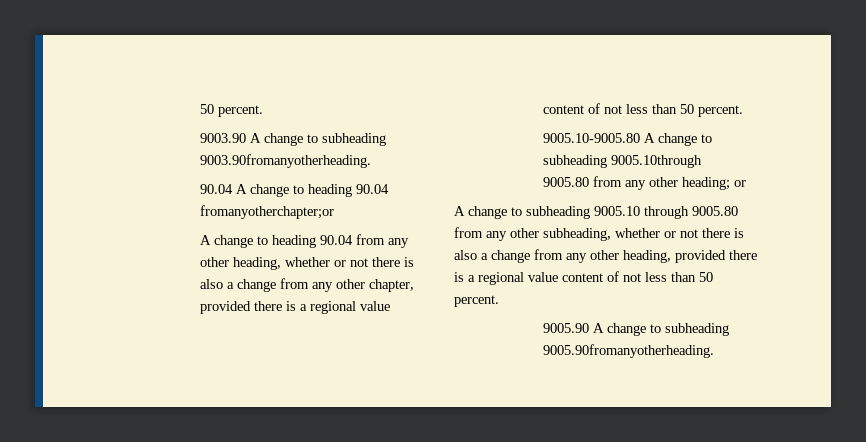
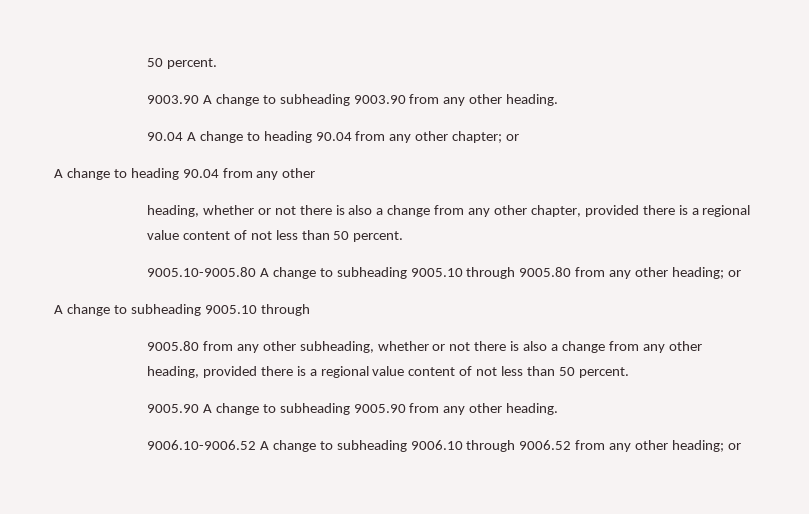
[199,154,371,168] 9003.90fromanyotherheading. -> [353,94,559,106] 9003.90 from any other heading.
[199,205,334,219] [199,234,409,248] [199,257,229,267] fromanyotherchapter;or // A change to heading 90.04 from any other -> [355,131,520,143] [54,168,316,180] from any other chapter; or // A change to heading 90.04 from any other //
[610,155,702,168] 9005.10through // -> [410,267,516,279] 9005.10 through
(689, 212) none -> (310, 310) //
[542,344,714,358] 9005.90fromanyotherheading. -> [353,403,559,415] [146,440,741,452] 9005.90 from any other heading. // 9006.10-9006.52 A change to subheading 9006.10 through 9006.52 from any other heading; or

